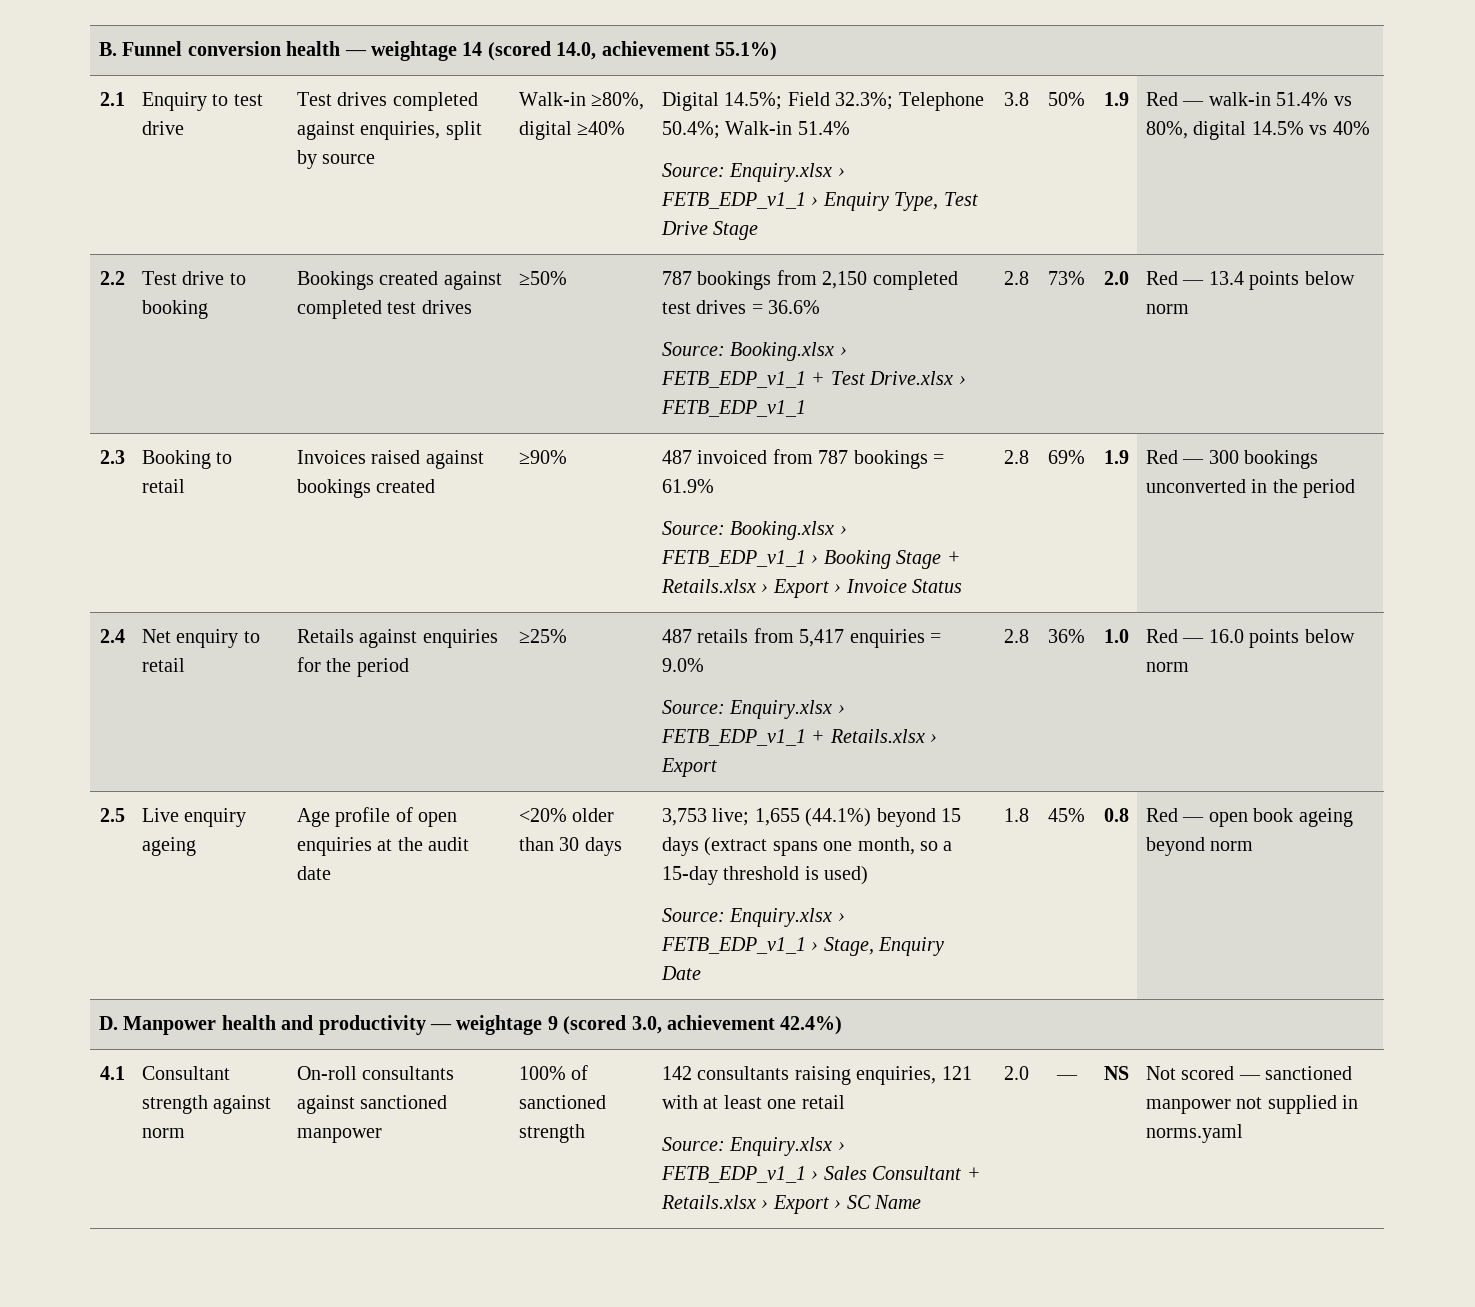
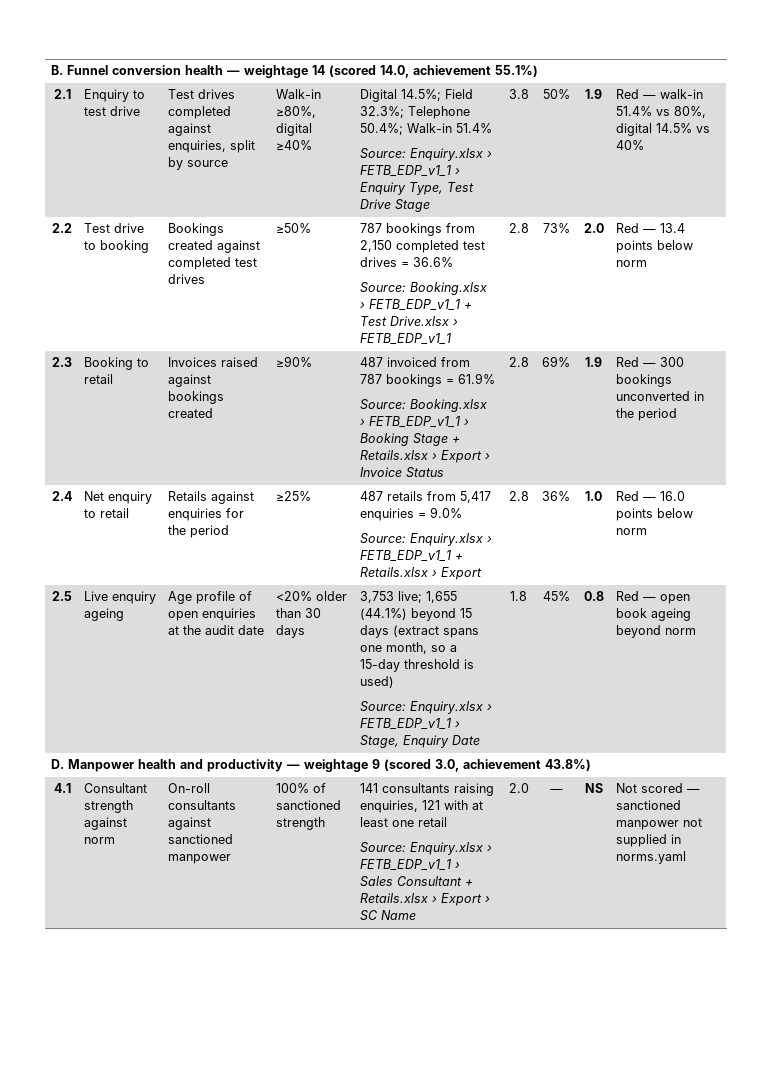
[780,1016,843,1035] 42.4%) -> [545,759,592,771] 43.8%)
[661,1066,692,1080] 142 -> [360,783,379,793] 141

